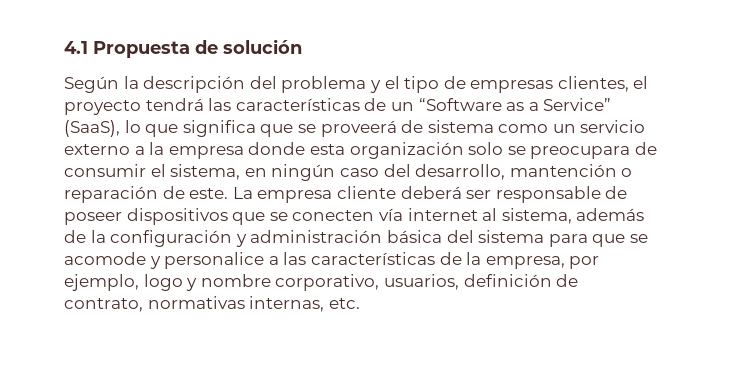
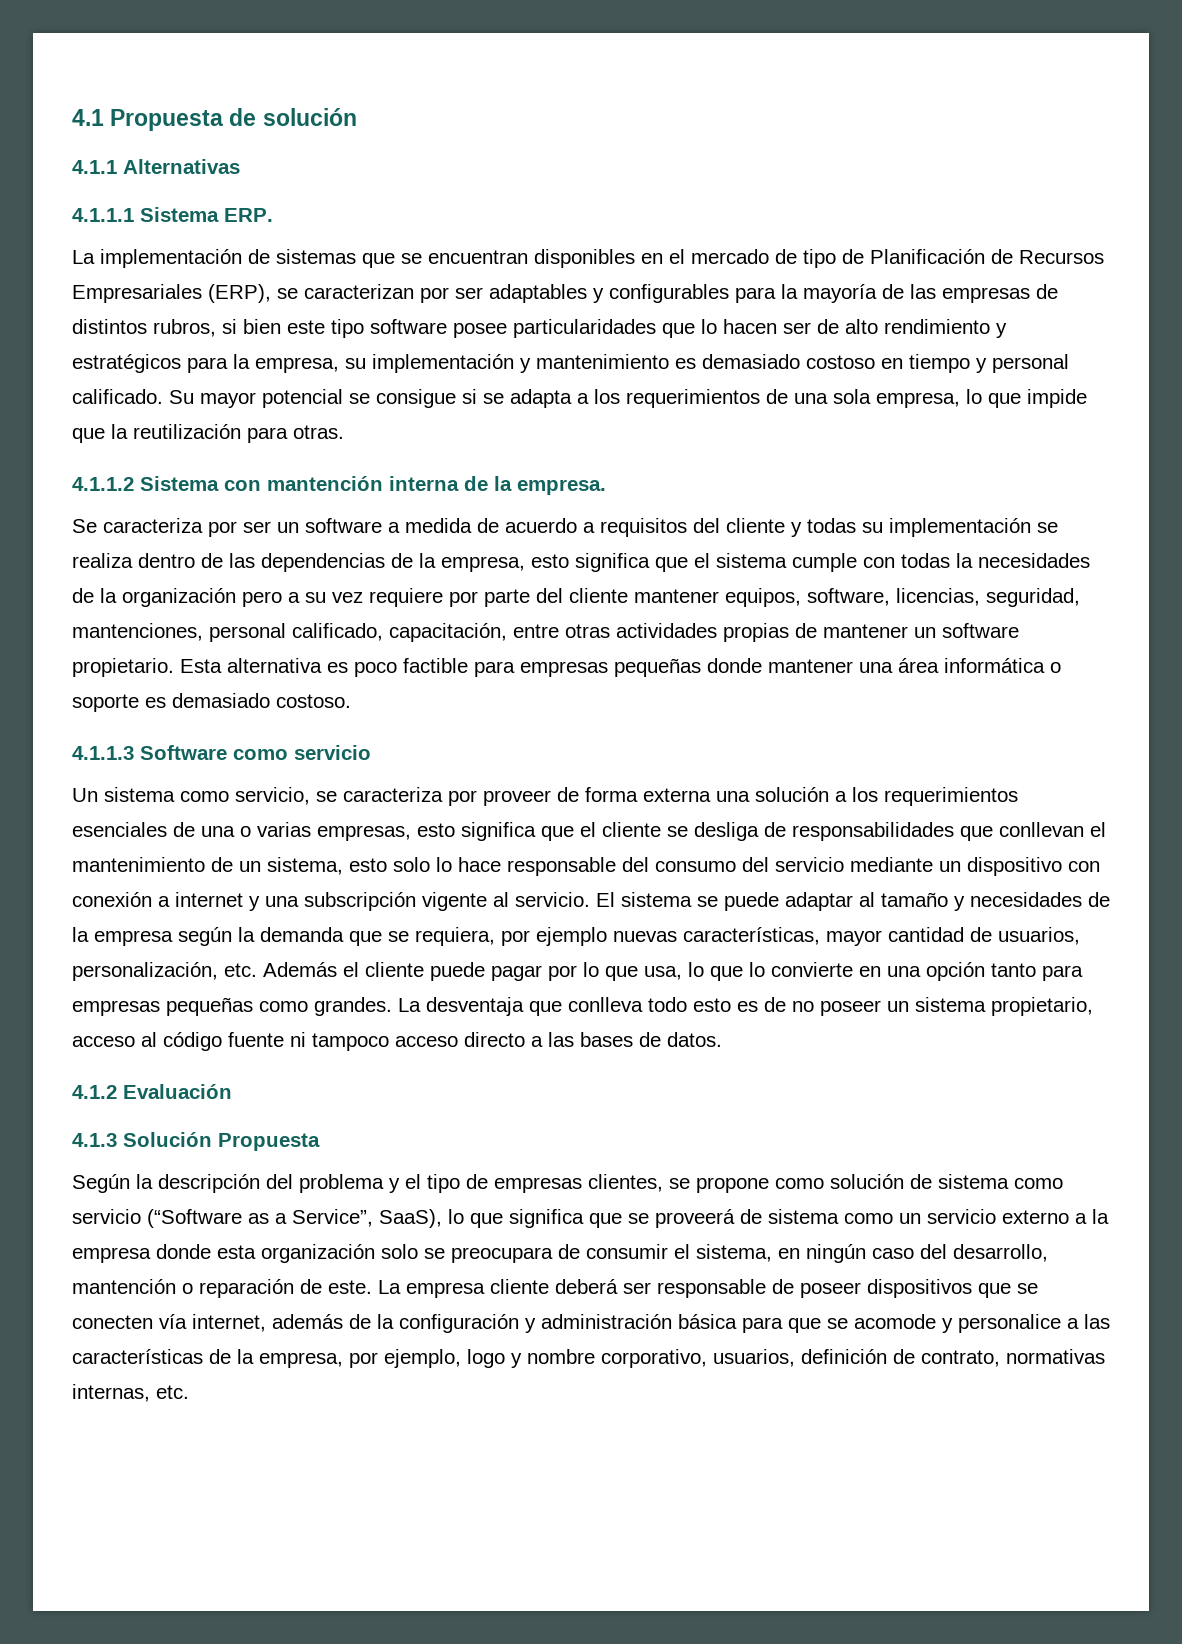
(302, 46) none -> [72,159,240,174] [72,207,273,222] [72,249,1104,268] [72,284,1058,303] [72,319,1007,338] [72,354,1069,373] [72,389,1087,408] [72,424,344,443] [72,476,606,495] [72,518,1058,537] [72,553,1090,572] [72,588,1080,607] [72,623,1019,642] [72,658,1061,677] [72,693,351,712] [72,745,371,760] [72,787,1018,806] [72,822,1106,841] [72,857,1100,876] [72,892,1110,911] [72,927,1080,946] [72,962,1083,981] [72,997,1093,1016] [72,1032,722,1051] [72,1084,232,1099] [72,1132,320,1151] // 4.1.1 Alternativas // 4.1.1.1 Sistema ERP. // La implementación de sistemas que se encuentran disponibles en el mercado de tipo de Planificación de Recursos Empresariales (ERP), se caracterizan por ser adaptables y configurables para la mayoría de las empresas de distintos rubros, si bien este tipo software posee particularidades que lo hacen ser de alto rendimiento y estratégicos para la empresa, su implementación y mantenimiento es demasiado costoso en tiempo y personal calificado. Su mayor potencial se consigue si se adapta a los requerimientos de una sola empresa, lo que impide que la reutilización para otras. // 4.1.1.2 Sistema con mantención interna de la empresa. // Se caracteriza por ser un software a medida de acuerdo a requisitos del cliente y todas su implementación se realiza dentro de las dependencias de la empresa, esto significa que el sistema cumple con todas la necesidades de la organización pero a su vez requiere por parte del cliente mantener equipos, software, licencias, seguridad, mantenciones, personal calificado, capacitación, entre otras actividades propias de mantener un software propietario. Esta alternativa es poco factible para empresas pequeñas donde mantener una área informática o soporte es demasiado costoso. // 4.1.1.3 Software como servicio // Un sistema como servicio, se caracteriza por proveer de forma externa una solución a los requerimientos esenciales de una o varias empresas, esto significa que el cliente se desliga de responsabilidades que conllevan el mantenimiento de un sistema, esto solo lo hace responsable del consumo del servicio mediante un dispositivo con conexión a internet y una subscripción vigente al servicio. El sistema se puede adaptar al tamaño y necesidades de la empresa según la demanda que se requiera, por ejemplo nuevas características, mayor cantidad de usuarios, personalización, etc. Además el cliente puede pagar por lo que usa, lo que lo convierte en una opción tanto para empresas pequeñas como grandes. La desventaja que conlleva todo esto es de no poseer un sistema propietario, acceso al código fuente ni tampoco acceso directo a las bases de datos. // 4.1.2 Evaluación // 4.1.3 Solución Propuesta
[633,76,649,89] [64,98,612,115] [64,120,120,137] el proyecto tendrá las características de un “Software as a Service” (SaaS), -> [669,1174,1063,1193] [72,1209,442,1228] se propone como solución de sistema como servicio (“Software as a Service”, SaaS),
[407,208,572,224] internet al sistema, -> [192,1314,266,1332] internet,
[446,230,545,243] del sistema -> (737, 1321) none

